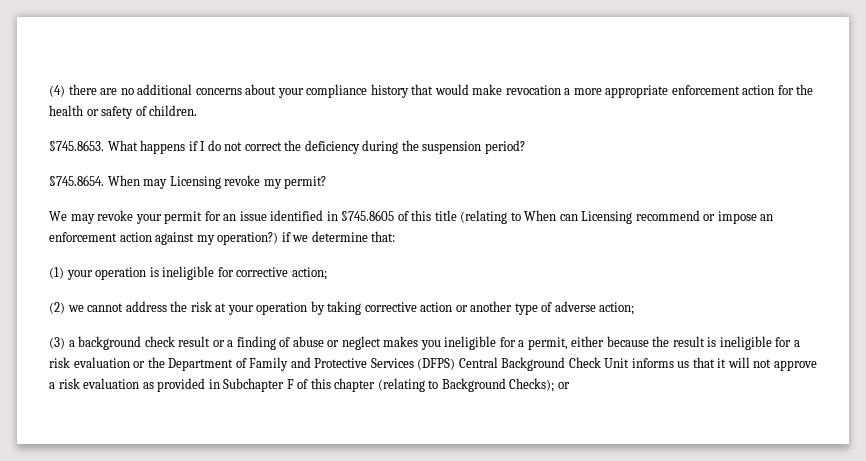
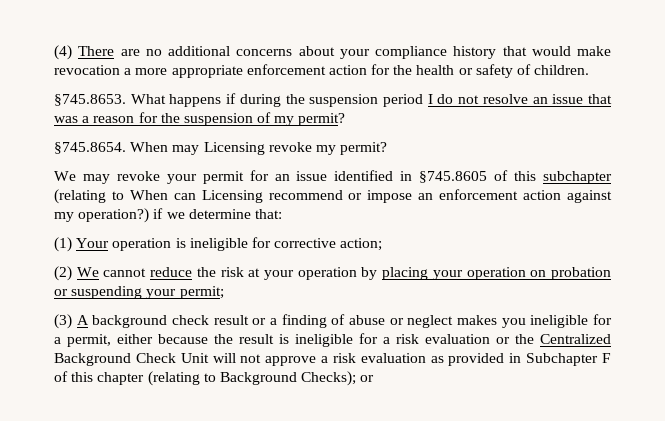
[68,84,97,95] there -> [78,46,115,56] There
[200,140,525,154] I do not correct the deficiency during the suspension period? -> [239,94,613,107] [54,112,346,126] during the suspension period I do not resolve an issue that was a reason for the suspension of my permit?
[434,210,457,221] title -> [543,171,612,184] subchapter
[66,270,93,280] your -> [76,238,110,248] Your
[67,301,167,312] we cannot address -> [76,267,193,277] We cannot reduce
[327,301,635,315] taking corrective action or another type of adverse action; -> [382,267,611,280] [54,286,224,299] placing your operation on probation or suspending your permit;
[68,340,75,347] a -> [76,315,89,325] A
[168,357,727,371] Department of Family and Protective Services (DFPS) Central Background Check Unit informs us that it -> [540,334,611,344] [54,353,209,366] Centralized Background Check Unit

